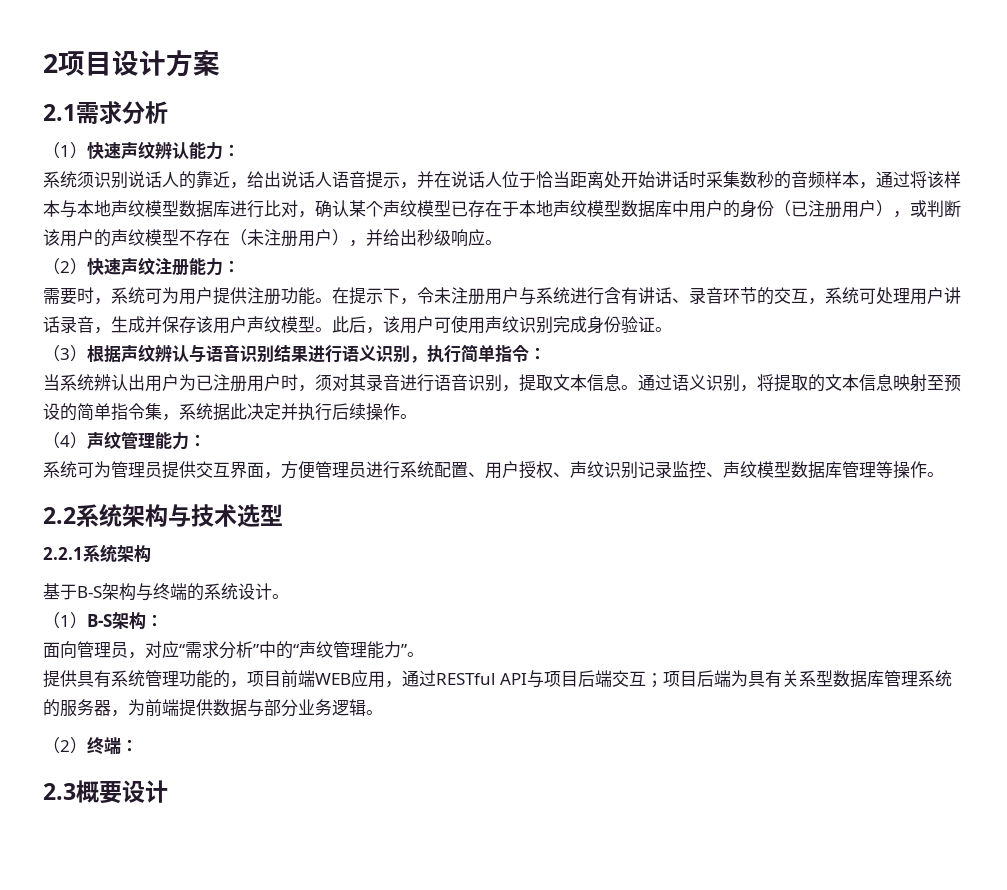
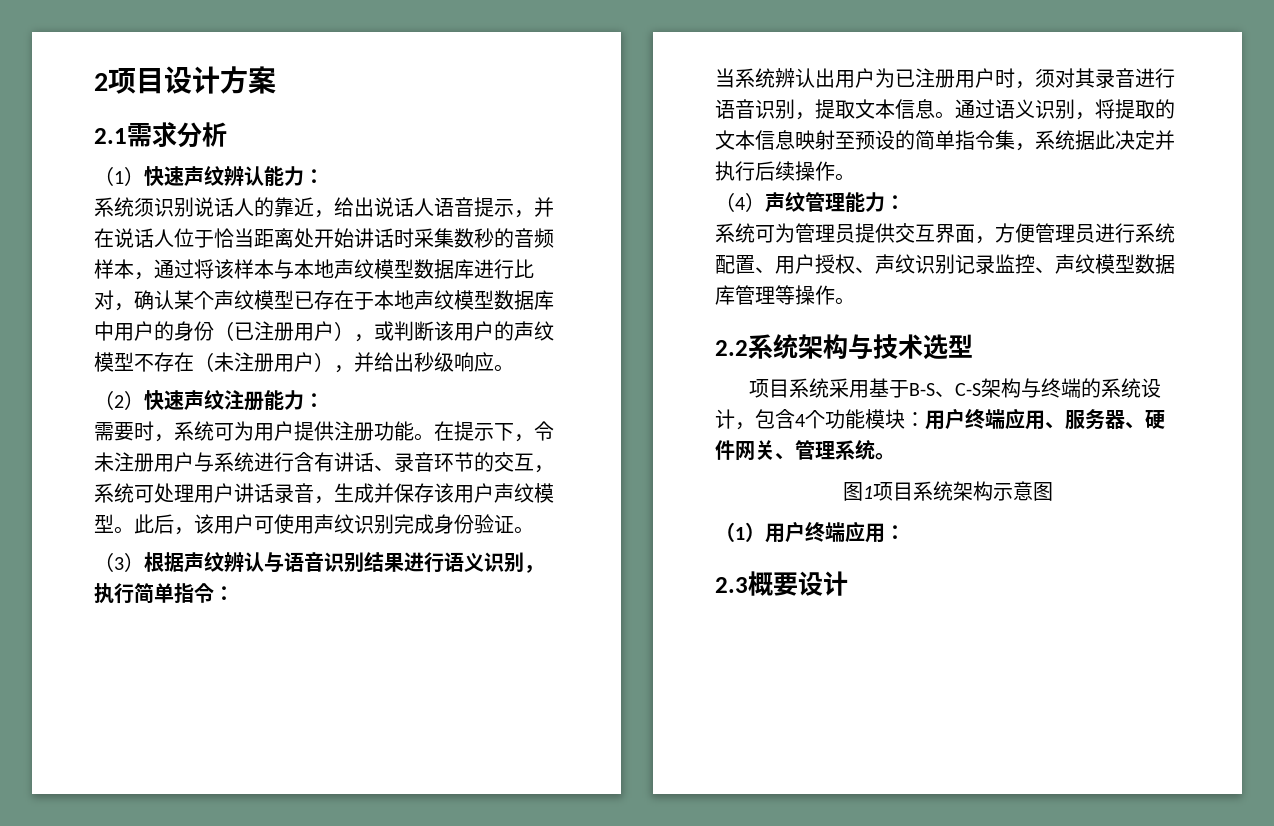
[43,544,151,563] 2.2.1系统架构 // -> [748,378,869,398] 项目系统采用
(102, 592) none -> [934,383,981,397] 、C-S
[272,594,289,599] [43,612,163,629] [43,641,424,659] [43,670,952,688] [43,699,383,717] [43,737,121,755] 。 // （1）B-S架构： // 面向管理员，对应“需求分析”中的“声纹管理能力”。 // 提供具有系统管理功能的，项目前端WEB应用，通过RESTful API与项目后端交互；项目后端为具有关系型数据库管理系统的服务器，为前端提供数据与部分业务逻辑。 // （2）终端 -> [735,408,1165,430] [715,439,895,461] [842,481,1053,501] [715,521,885,543] ，包含4个功能模块：用户终端应用、服务器、硬件网关、管理系统。 // 图1项目系统架构示意图 // （1）用户终端应用

